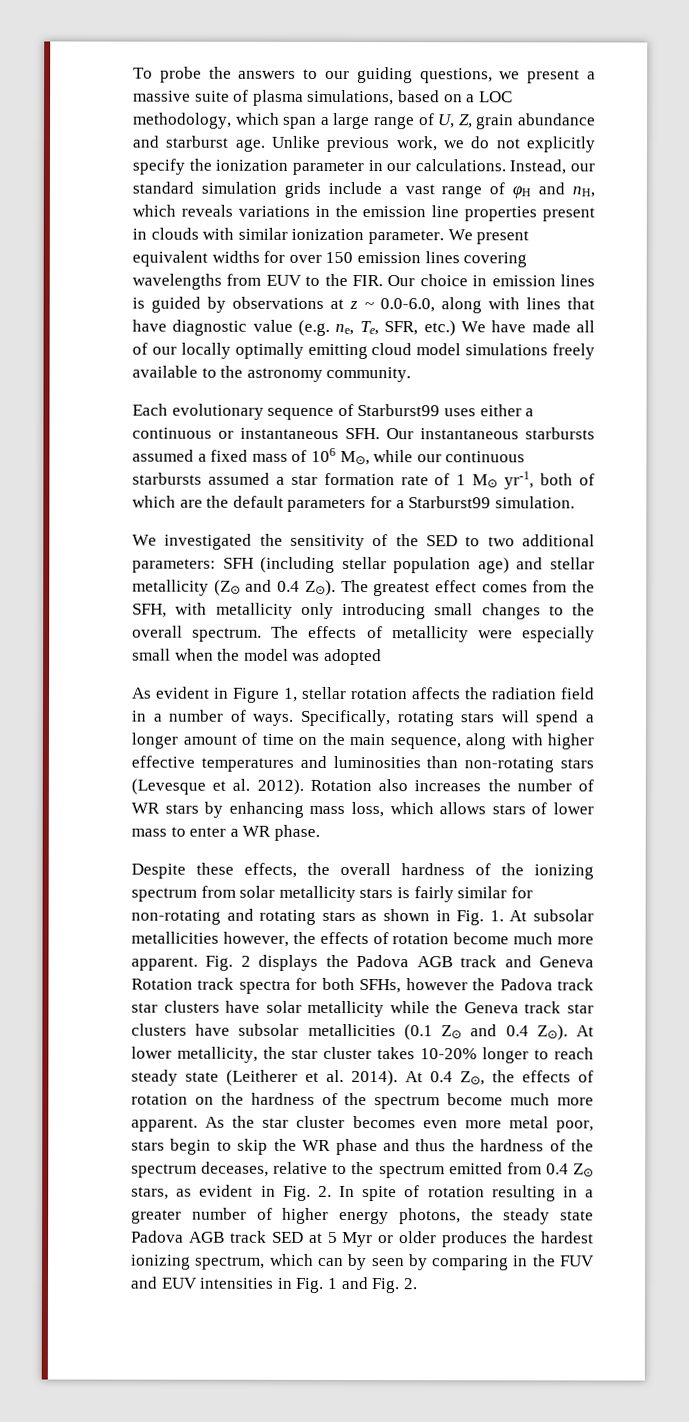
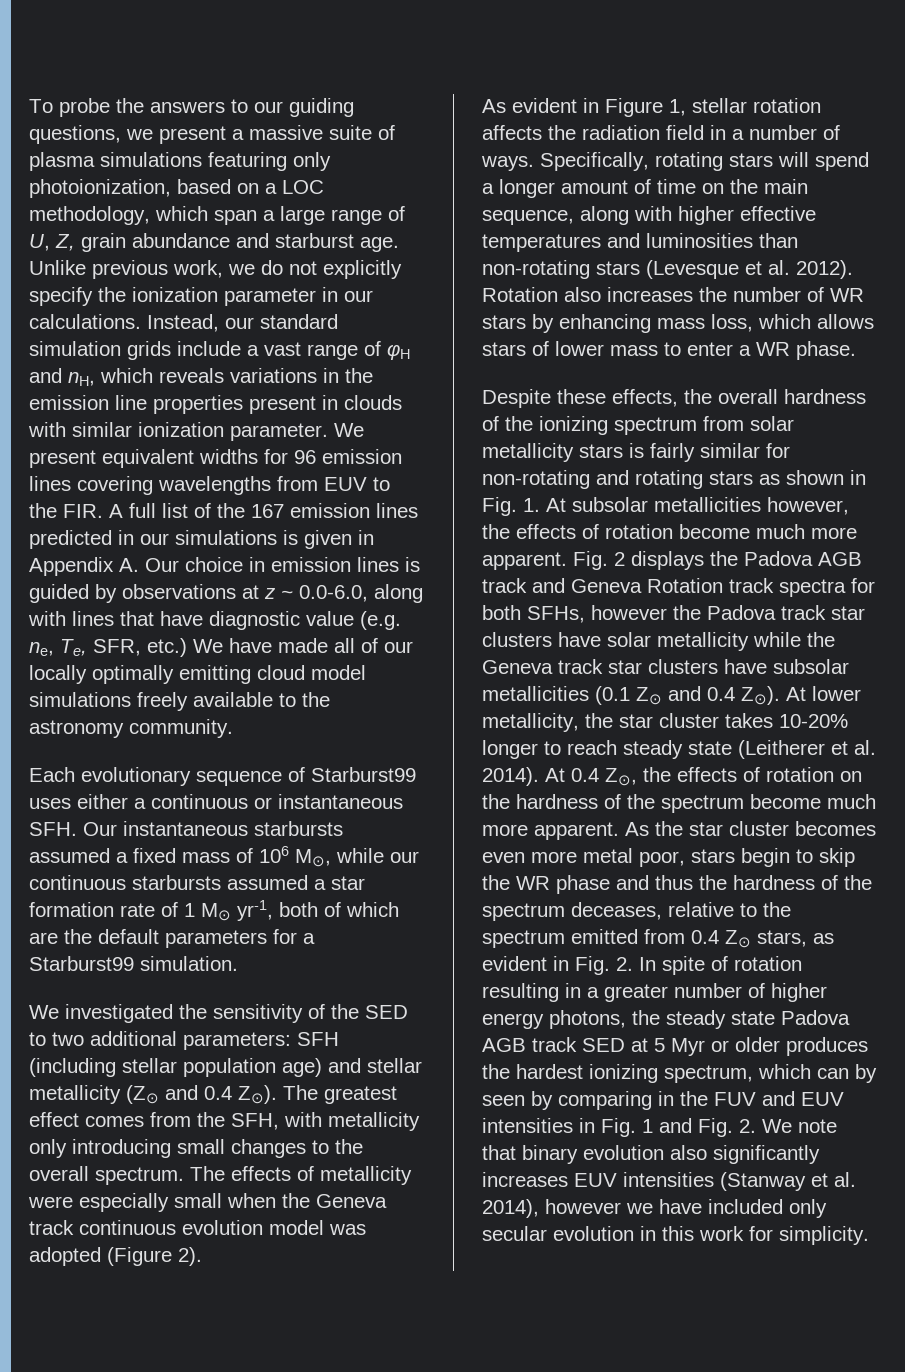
[307,89,395,106] simulations, -> [100,152,331,171] [29,179,171,198] simulations featuring only photoionization,
[288,251,354,264] over 150 -> [294,450,316,464] 96
(383, 281) none -> [109,503,418,518] [29,530,374,549] [29,557,139,576] A full list of the 167 emission lines predicted in our simulations is given in Appendix A.
(241, 654) none -> [316,1194,387,1208] [29,1220,263,1235] Geneva track continuous evolution
(382, 657) none -> [107,1247,202,1266] (Figure 2).
(418, 1284) none -> [762,1119,837,1133] [482,1145,820,1164] [482,1172,856,1191] [482,1199,827,1218] [482,1226,869,1245] We note that binary evolution also significantly increases EUV intensities (Stanway et al. 2014), however we have included only secular evolution in this work for simplicity.

